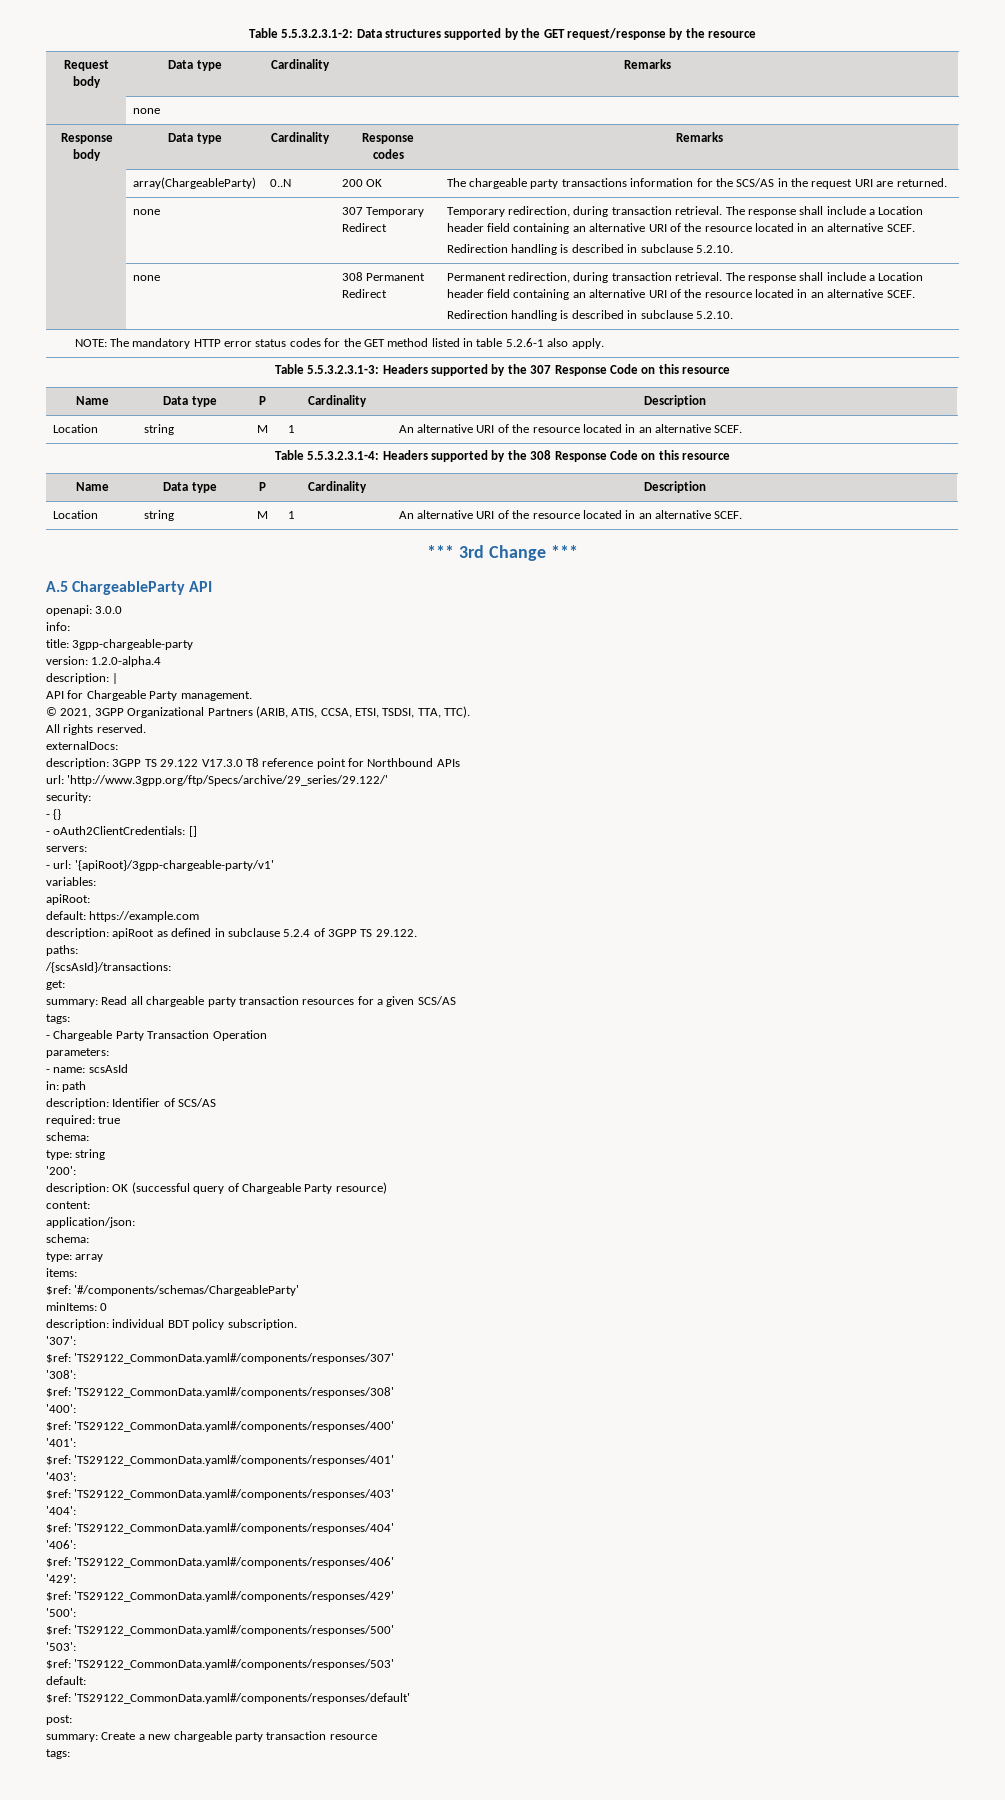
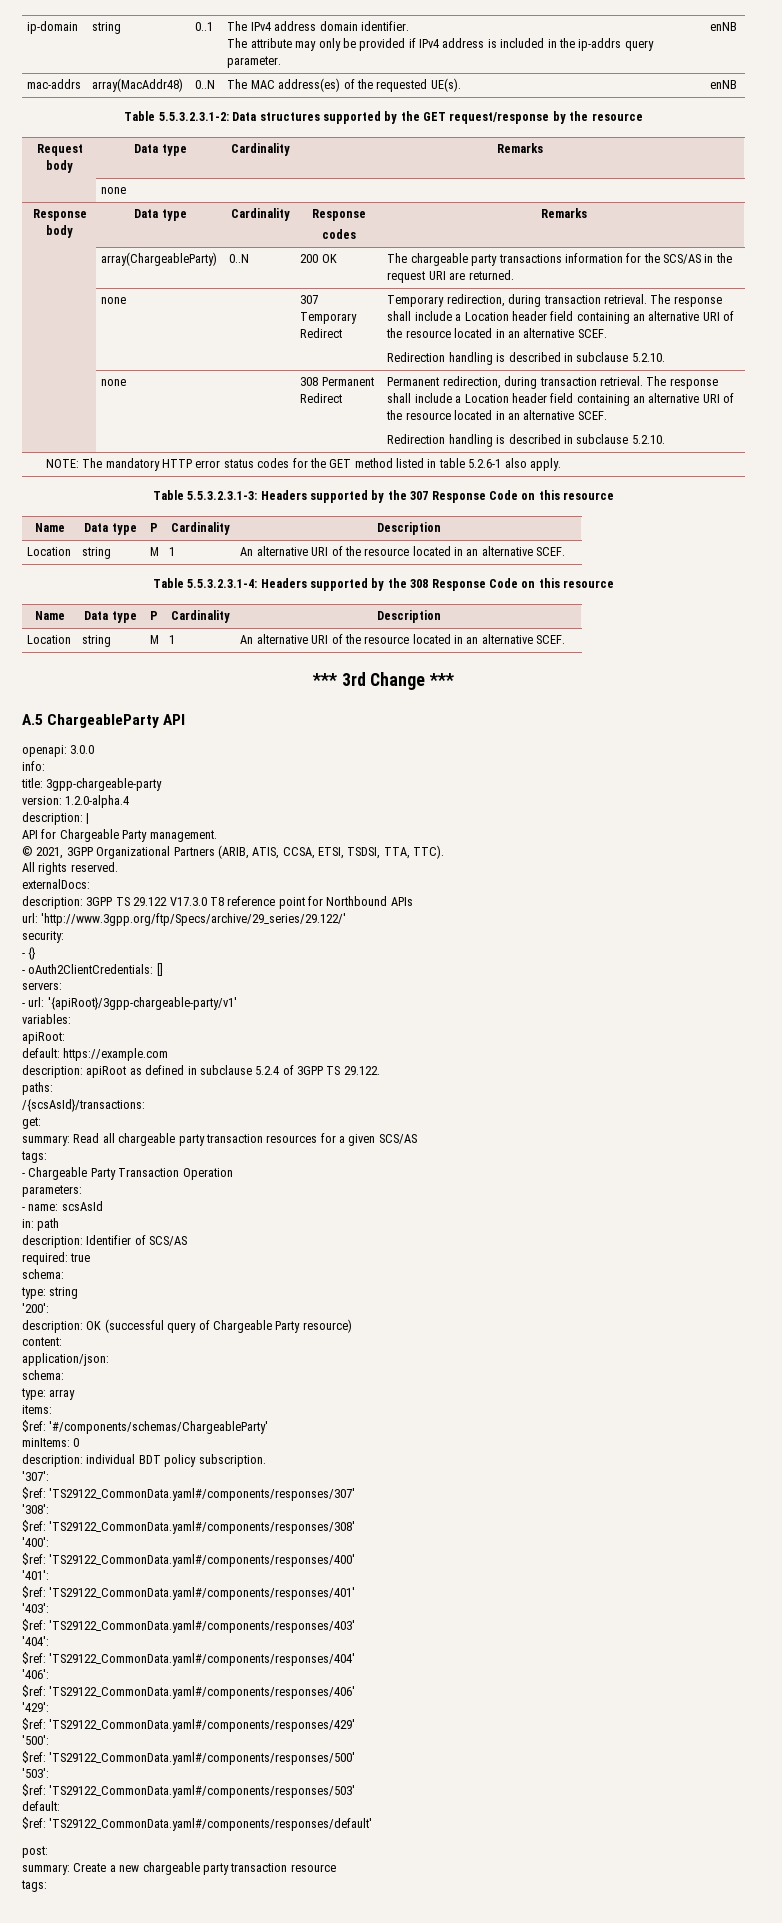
(248, 33) none -> [27,21,79,34] [92,22,122,34] [195,22,214,31] [227,21,409,31] [227,38,654,51] [227,56,282,68] [710,22,738,31] [27,79,82,89] [92,78,184,92] [195,80,216,89] [227,78,461,92] [710,80,738,89] ip-domain | string | 0..1 | The IPv4 address domain identifier. // The attribute may only be provided if IPv4 address is included in the ip-addrs query parameter. | enNB // mac-addrs | array(MacAddr48) | 0..N | The MAC address(es) of the requested UE(s). | enNB //

